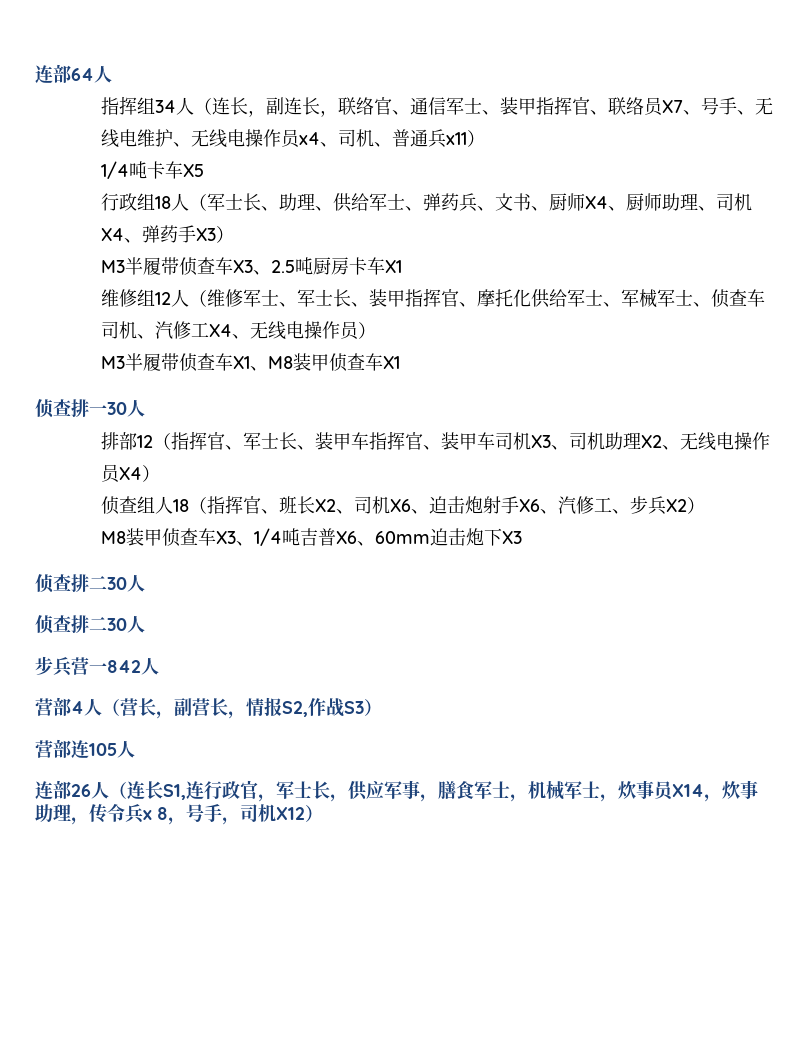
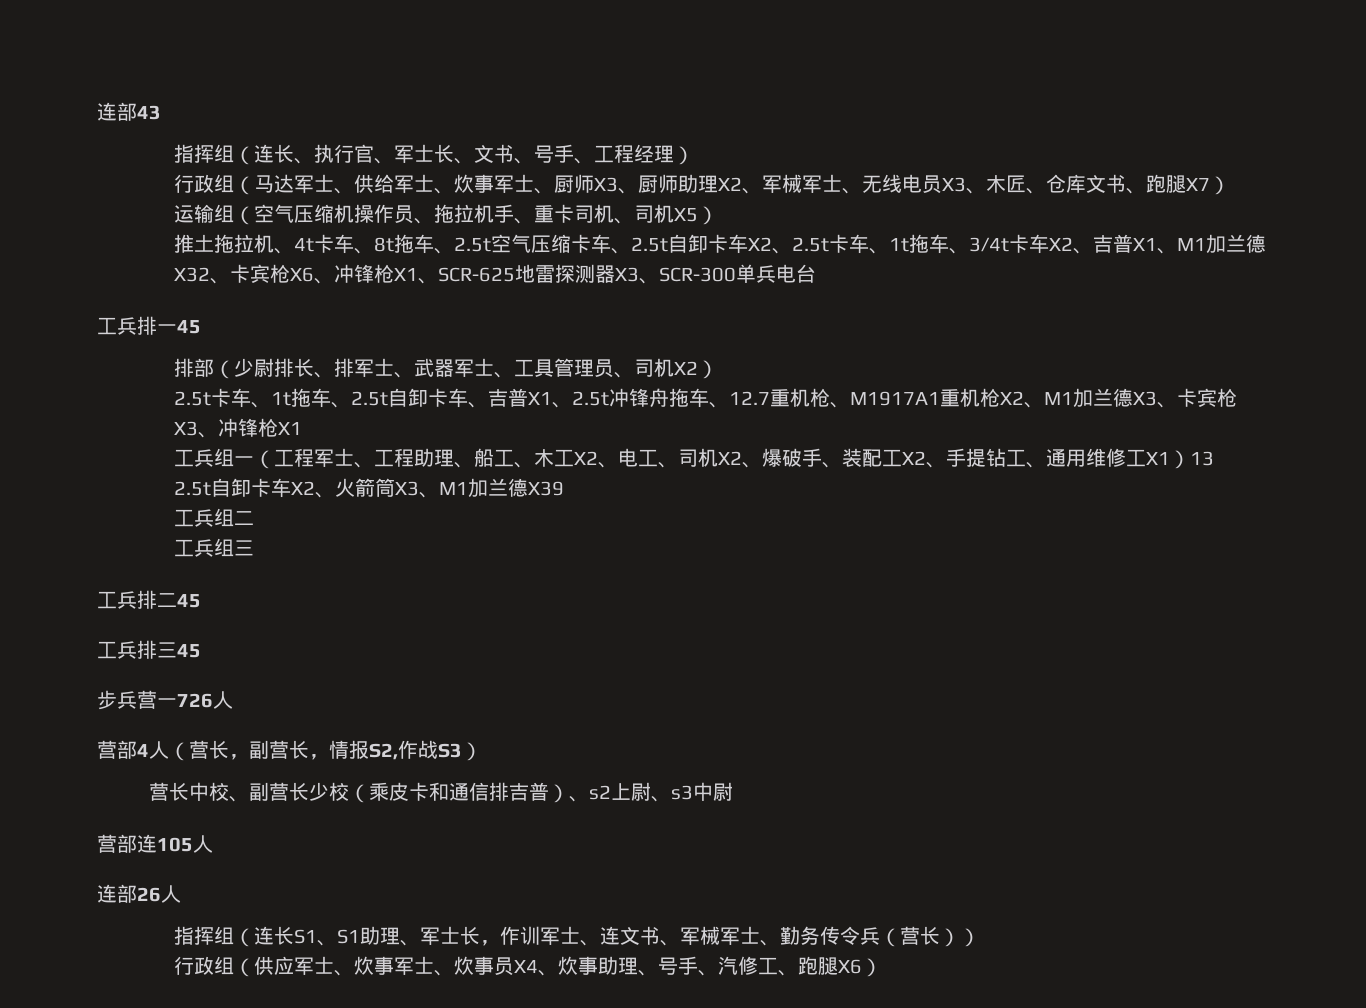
[35,64,112,84] [100,96,773,117] [100,129,485,148] [100,161,204,179] [100,193,752,212] [100,225,234,243] [100,257,402,276] [100,288,765,308] [100,321,376,340] [100,353,400,372] [35,399,145,418] [100,431,770,451] [100,464,160,483] [100,495,705,515] [100,528,522,547] [35,574,145,593] [35,615,145,634] 连部64人 // 指挥组34人（连长，副连长，联络官、通信军士、装甲指挥官、联络员X7、号手、无线电维护、无线电操作员x4、司机、普通兵x11） // 1/4吨卡车X5 // 行政组18人（军士长、助理、供给军士、弹药兵、文书、厨师X4、厨师助理、司机X4、弹药手X3） // M3半履带侦查车X3、2.5吨厨房卡车X1 // 维修组12人（维修军士、军士长、装甲指挥官、摩托化供给军士、军械军士、侦查车司机、汽修工X4、无线电操作员） // M3半履带侦查车X1、M8装甲侦查车X1 // 侦查排一30人 // 排部12（指挥官、军士长、装甲车指挥官、装甲车司机X3、司机助理X2、无线电操作员X4） // 侦查组人18（指挥官、班长X2、司机X6、迫击炮射手X6、汽修工、步兵X2） // M8装甲侦查车X3、1/4吨吉普X6、60mm迫击炮下X3 // 侦查排二30人 // 侦查排二30人 -> [97,102,161,121] [174,144,695,165] [174,174,1231,195] [174,204,719,225] [174,234,1267,254] [174,264,817,284] [97,316,201,335] [174,358,719,379] [174,388,1238,408] [174,418,303,438] [174,448,1215,469] [174,478,565,498] [174,508,255,527] [174,538,255,557] [97,590,201,609] [97,640,201,659] 连部43 // 指挥组（连长、执行官、军士长、文书、号手、工程经理） // 行政组（马达军士、供给军士、炊事军士、厨师X3、厨师助理X2、军械军士、无线电员X3、木匠、仓库文书、跑腿X7） // 运输组（空气压缩机操作员、拖拉机手、重卡司机、司机X5） // 推土拖拉机、4t卡车、8t拖车、2.5t空气压缩卡车、2.5t自卸卡车X2、2.5t卡车、1t拖车、3/4t卡车X2、吉普X1、M1加兰德X32、卡宾枪X6、冲锋枪X1、SCR-625地雷探测器X3、SCR-300单兵电台 // 工兵排一45 // 排部（少尉排长、排军士、武器军士、工具管理员、司机X2） // 2.5t卡车、1t拖车、2.5t自卸卡车、吉普X1、2.5t冲锋舟拖车、12.7重机枪、M1917A1重机枪X2、M1加兰德X3、卡宾枪X3、冲锋枪X1 // 工兵组一（工程军士、工程助理、船工、木工X2、电工、司机X2、爆破手、装配工X2、手提钻工、通用维修工X1）13 // 2.5t自卸卡车X2、火箭筒X3、M1加兰德X39 // 工兵组二 // 工兵组三 // 工兵排二45 // 工兵排三45
[107,660,141,673] 842 -> [177,693,213,708] 726
(382, 707) none -> [148,782,733,803] // 营长中校、副营长少校（乘皮卡和通信排吉普）、s2上尉、s3中尉
[109,780,758,802] [35,804,305,825] （连长S1,连行政官，军士长，供应军事，膳食军士，机械军士，炊事员X14，炊事助理，传令兵x 8，号手，司机X12 -> [174,926,981,947] [174,956,863,977] // 指挥组（连长S1、S1助理、军士长，作训军士、连文书、军械军士、勤务传令兵（营长）） // 行政组（供应军士、炊事军士、炊事员X4、炊事助理、号手、汽修工、跑腿X6

